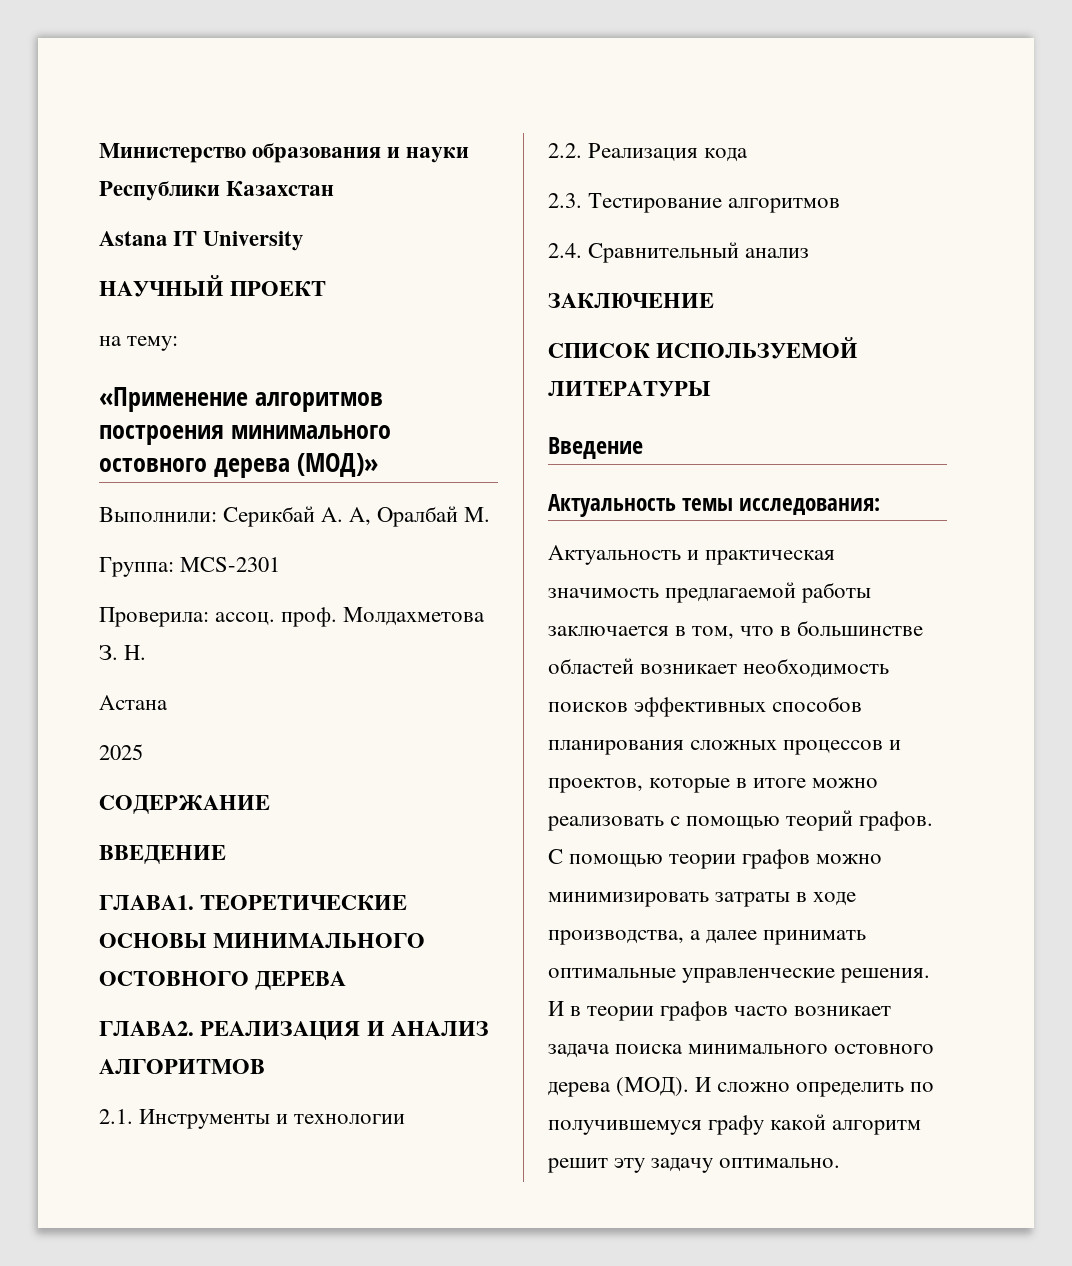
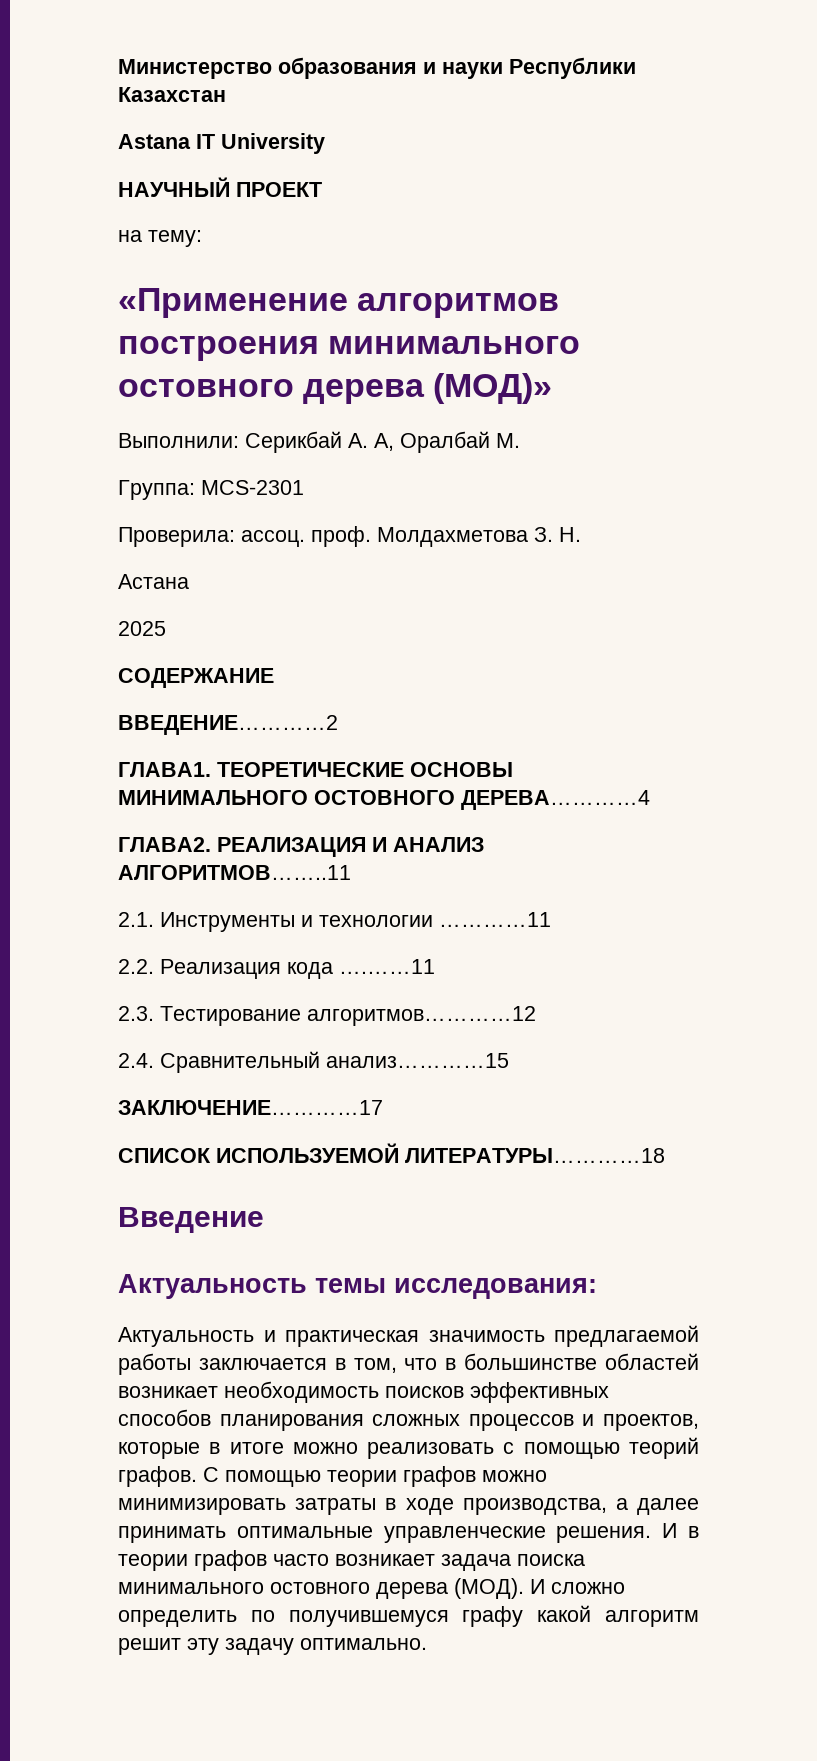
[99,845,226,864] ВВЕДЕНИЕ -> [118,715,338,735] ВВЕДЕНИЕ…………2
[255,971,347,990] ДЕРЕВА -> [461,790,650,810] ДЕРЕВА…………4
[99,1059,265,1074] АЛГОРИТМОВ -> [118,865,351,880] АЛГОРИТМОВ……..11
(406, 1119) none -> [439,912,551,927] …………11
(749, 155) none -> [339,959,435,974] ….……11
[728,198,841,213] алгоритмов -> [307,1006,536,1026] алгоритмов…………12
[745,248,810,258] [548,293,714,308] анализ // ЗАКЛЮЧЕНИЕ -> [326,1053,509,1068] [118,1100,383,1115] анализ…………15 // ЗАКЛЮЧЕНИЕ…………17
[548,381,711,397] ЛИТЕРАТУРЫ -> [405,1148,665,1163] ЛИТЕРАТУРЫ…………18

